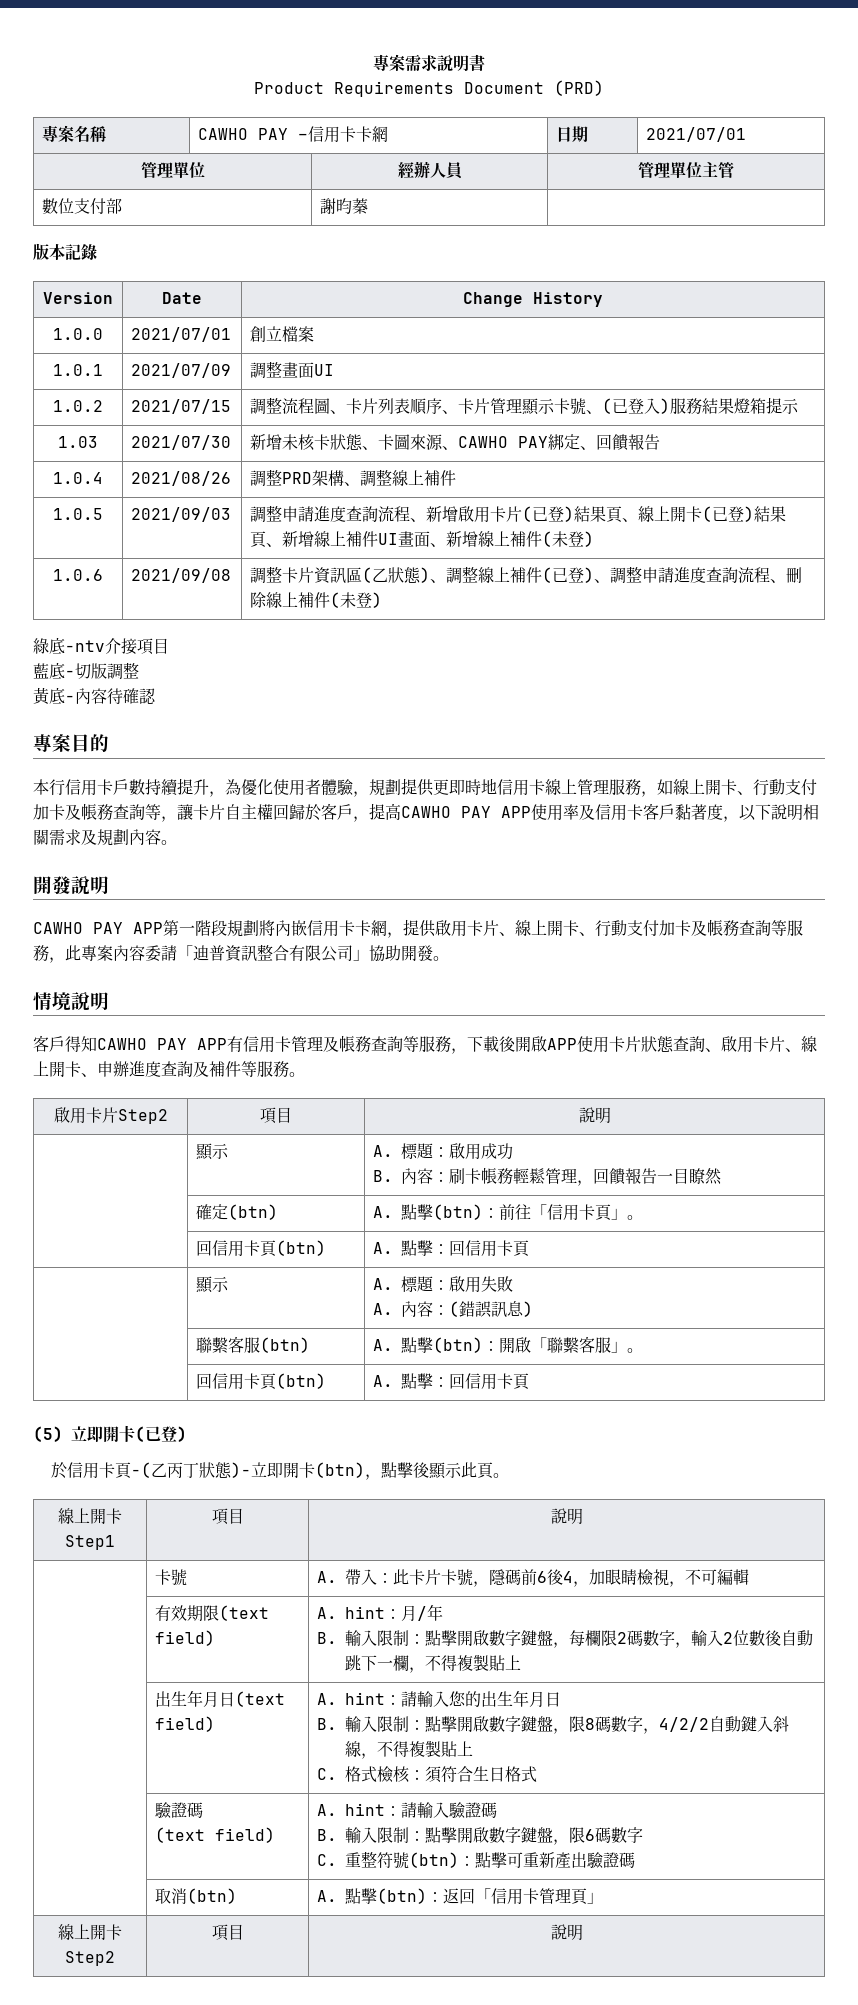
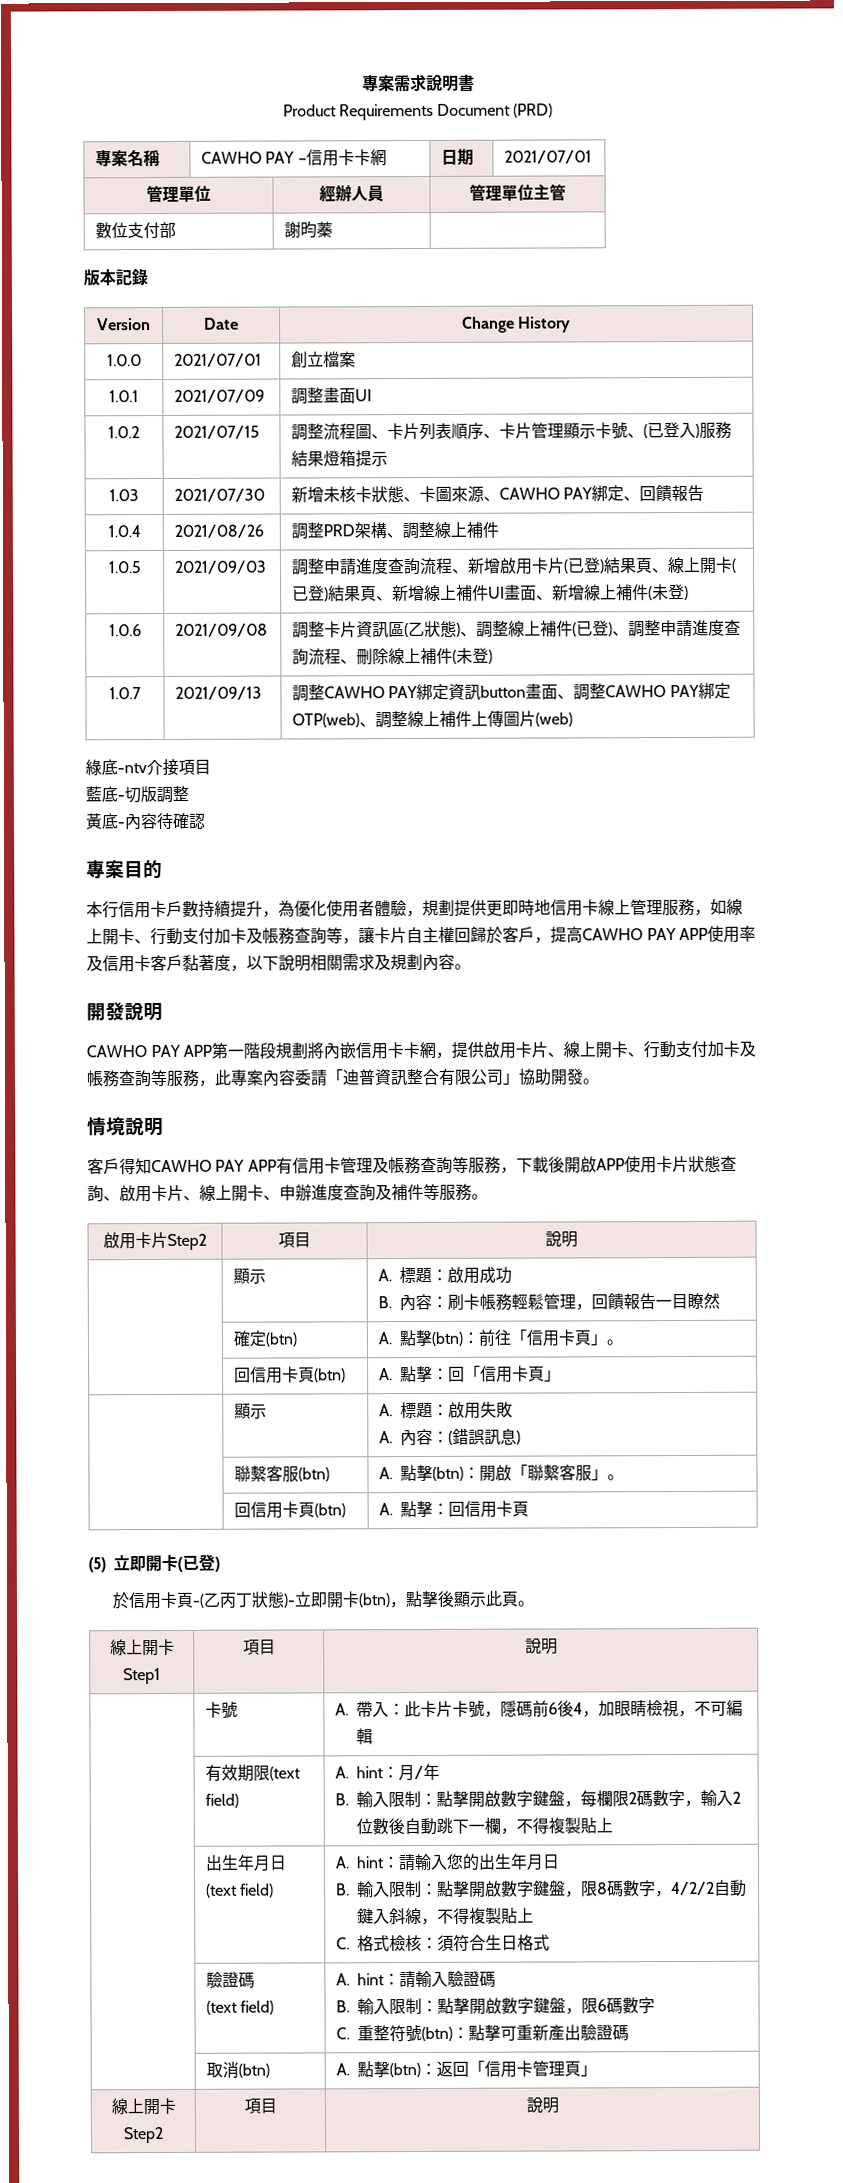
(383, 600) none -> [109,687,141,700] [175,686,263,700] [292,682,731,702] [292,710,574,729] // 1.0.7 | 2021/09/13 | 調整CAWHO PAY綁定資訊button畫面、調整CAWHO PAY綁定OTP(web)、調整線上補件上傳圖片(web)
[465,1240,531,1257] 信用卡頁 -> [464,1365,562,1383] 「信用卡頁」

